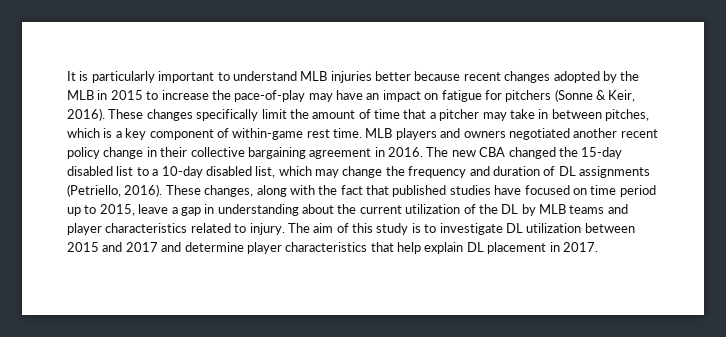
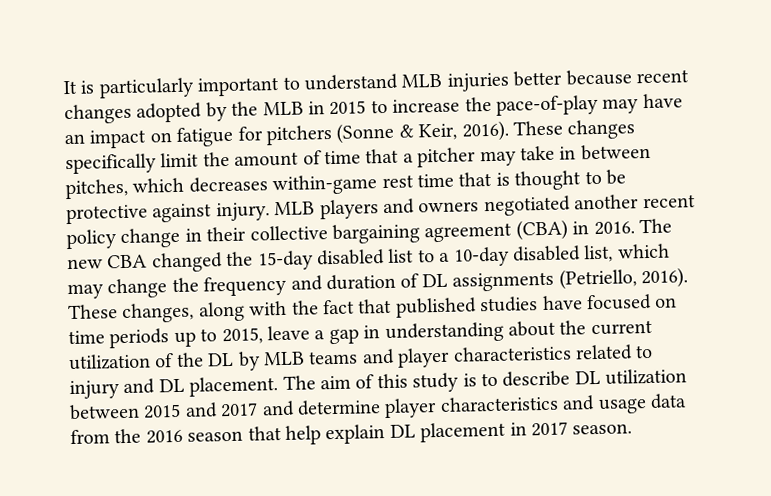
[103,128,362,140] is a key component of within-game rest time. -> [188,169,626,196] [66,202,270,225] decreases within-game rest time that is thought to be protective against injury.
(372, 153) none -> [515,219,568,241] (CBA)
[619,185,656,197] period -> [109,328,170,349] periods
[249,223,285,235] injury. -> [69,376,279,400] injury and DL placement.
[439,223,503,235] investigate -> [502,370,571,387] describe
(368, 247) none -> [562,393,687,414] [70,428,244,445] and usage data from the 2016 season
[562,242,598,252] 2017. -> [531,421,633,437] 2017 season.

